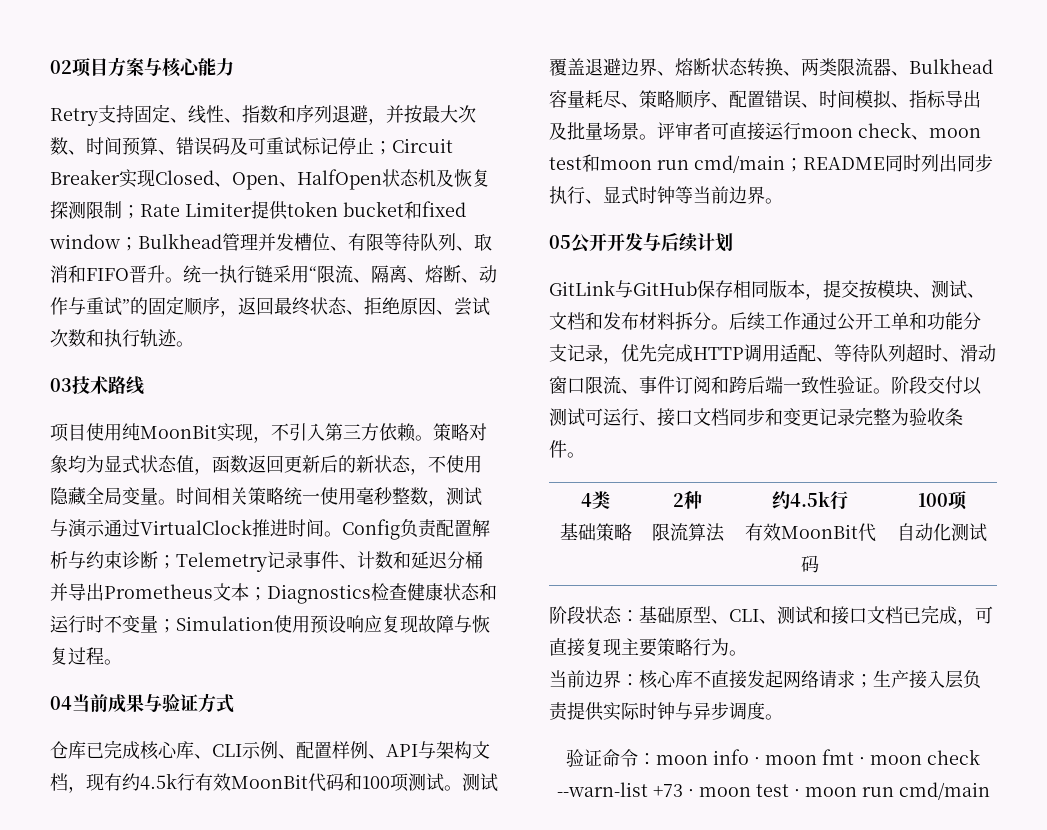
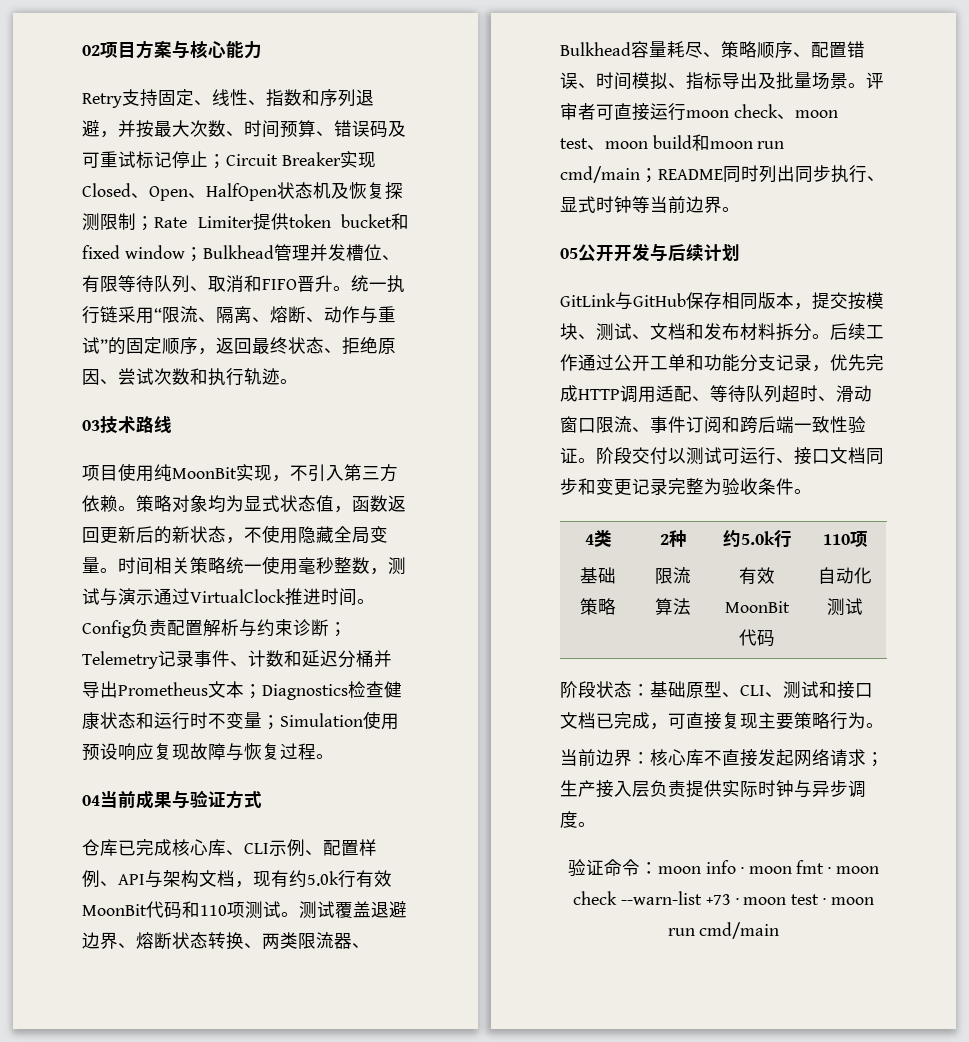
[140,773,177,790] 4.5k -> [307,871,339,886] 5.0k
[362,776,390,789] 100 -> [200,905,227,916] 110
(582, 163) none -> [587,135,692,150] 、moon build
[790,491,830,507] 4.5k -> [740,531,775,545] 5.0k
[917,493,948,507] 100 -> [822,534,850,545] 110

